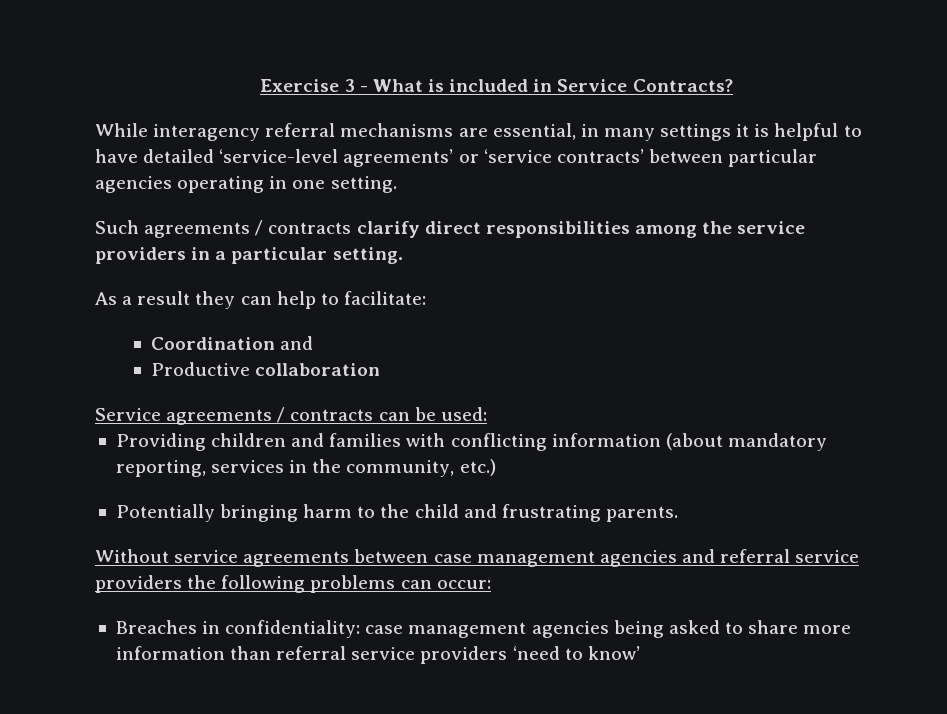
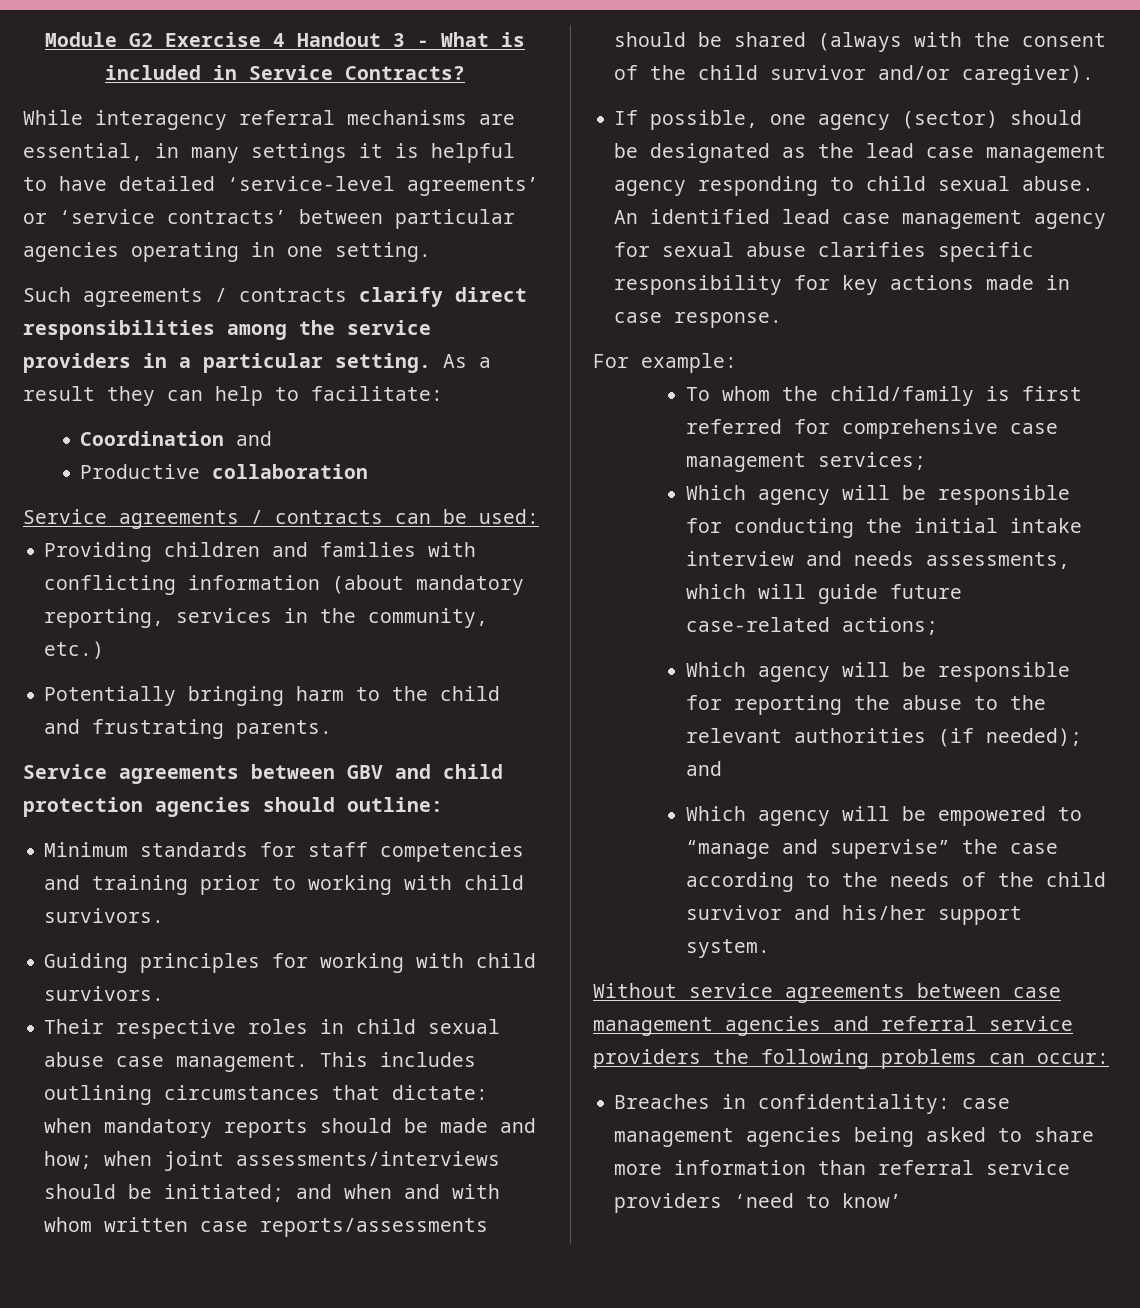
[260,79,340,92] Exercise -> [45,32,381,47] Module G2 Exercise 4 Handout
(403, 255) // -> (431, 363) none
(678, 514) none -> [23,764,503,784] [23,797,443,817] [44,842,525,862] [44,875,525,895] [44,908,165,923] [44,953,537,973] [44,986,165,1001] [44,1019,501,1039] [44,1052,477,1072] [44,1085,489,1105] [44,1118,537,1138] [44,1151,501,1171] [44,1184,501,1202] [44,1217,489,1237] [614,32,1107,52] [614,65,1095,85] [614,110,1083,130] [614,143,1107,163] [614,176,1095,196] [614,209,1107,229] [614,242,1035,262] [614,275,1071,295] [614,312,783,328] [593,353,737,373] [686,386,1083,406] [686,419,1059,439] [686,452,927,472] [686,485,1071,505] [686,518,1083,538] [686,551,1071,569] [686,584,963,604] [686,617,939,635] [686,662,1071,682] [686,695,1047,715] [686,728,1083,747] [686,761,723,776] [686,806,1083,826] [686,839,1059,859] [686,872,1107,892] [686,905,1023,925] [686,939,771,958] // Service agreements between GBV and child protection agencies should outline: // Minimum standards for staff competencies and training prior to working with child survivors. // Guiding principles for working with child survivors. // Their respective roles in child sexual abuse case management. This includes outlining circumstances that dictate: when mandatory reports should be made and how; when joint assessments/interviews should be initiated; and when and with whom written case reports/assessments should be shared (always with the consent of the child survivor and/or caregiver). // If possible, one agency (sector) should be designated as the lead case management agency responding to child sexual abuse. An identified lead case management agency for sexual abuse clarifies specific responsibility for key actions made in case response. // For example: // To whom the child/family is first referred for comprehensive case management services; // Which agency will be responsible for conducting the initial intake interview and needs assessments, which will guide future case-related actions; // Which agency will be responsible for reporting the abuse to the relevant authorities (if needed); and // Which agency will be empowered to “manage and supervise” the case according to the needs of the child survivor and his/her support system.

